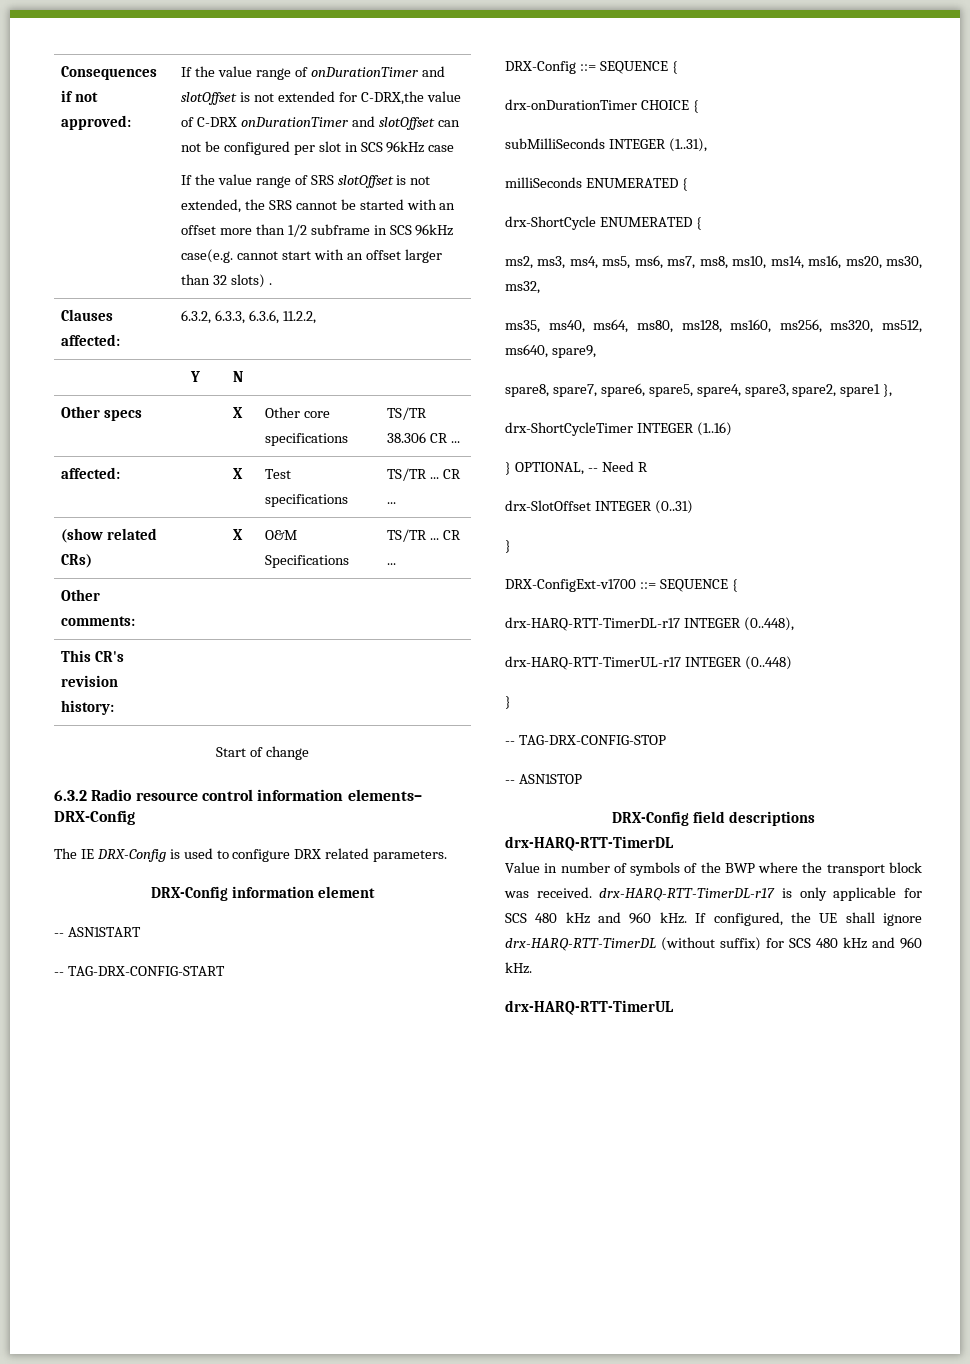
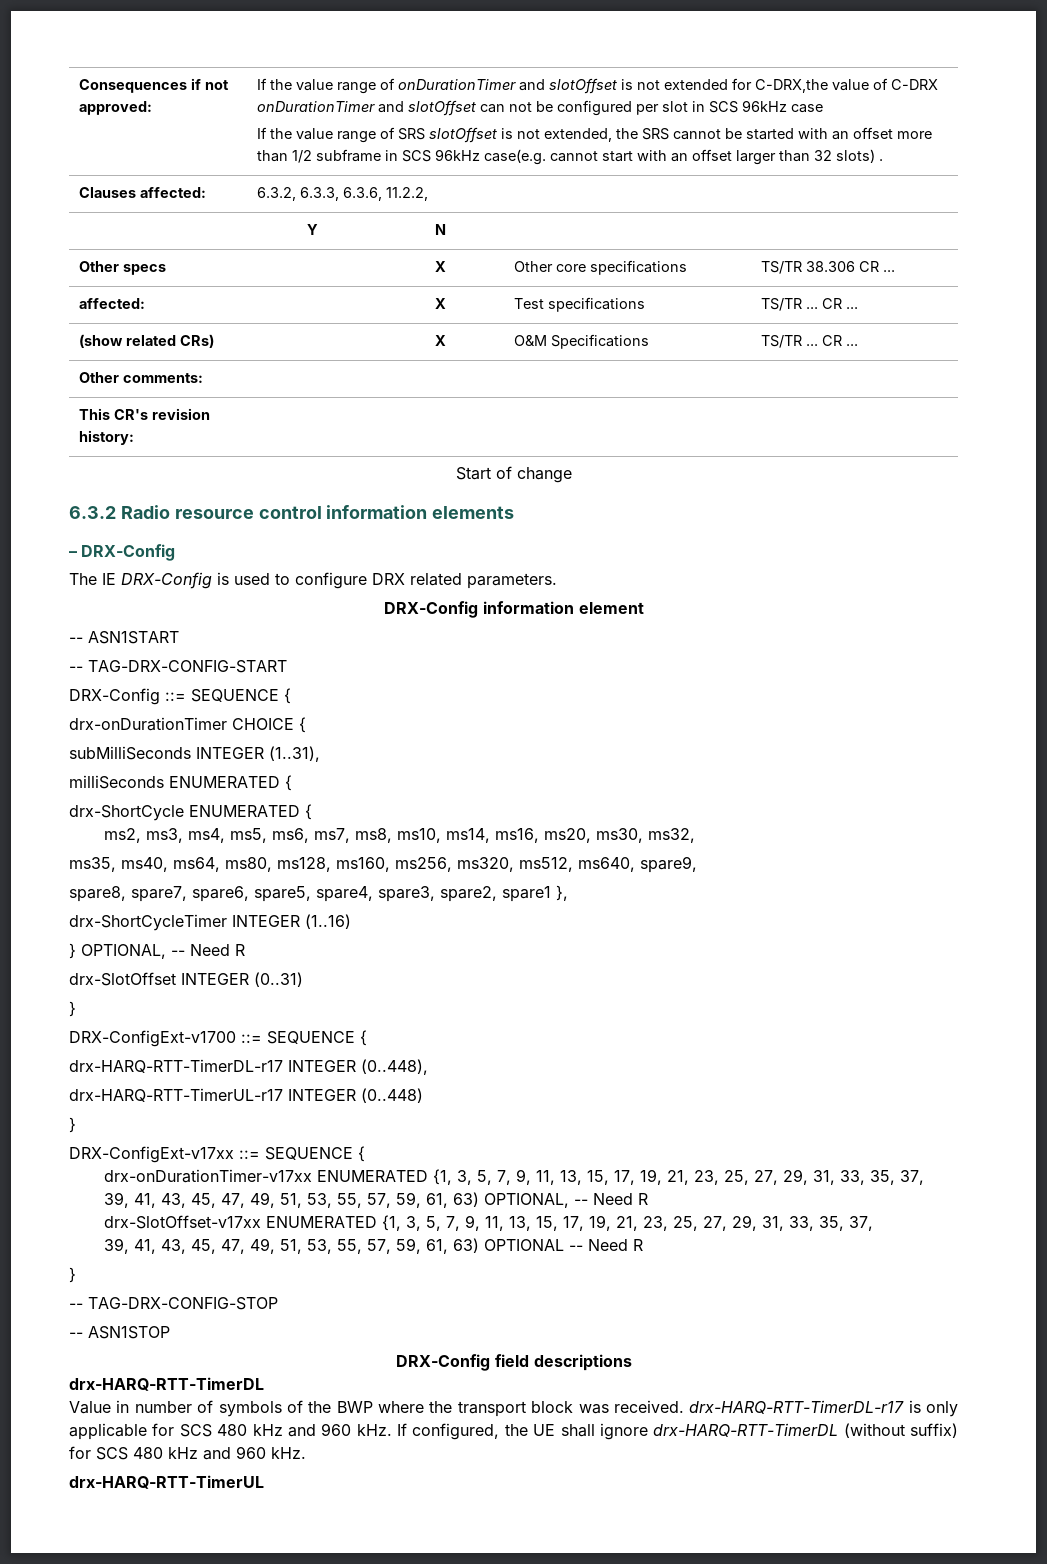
[347,789,422,801] elements– -> [432,506,515,519] [69,551,77,557] elements // –
(511, 702) none -> [69,1146,365,1163] [104,1169,925,1185] [104,1192,649,1208] [104,1215,874,1231] [104,1238,644,1254] [69,1267,76,1283] // DRX-ConfigExt-v17xx ::= SEQUENCE { // drx-onDurationTimer-v17xx ENUMERATED {1, 3, 5, 7, 9, 11, 13, 15, 17, 19, 21, 23, 25, 27, 29, 31, 33, 35, 37, // 39, 41, 43, 45, 47, 49, 51, 53, 55, 57, 59, 61, 63) OPTIONAL, -- Need R // drx-SlotOffset-v17xx ENUMERATED {1, 3, 5, 7, 9, 11, 13, 15, 17, 19, 21, 23, 25, 27, 29, 31, 33, 35, 37, // 39, 41, 43, 45, 47, 49, 51, 53, 55, 57, 59, 61, 63) OPTIONAL -- Need R // }

